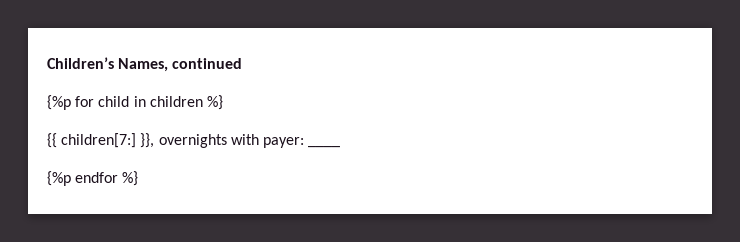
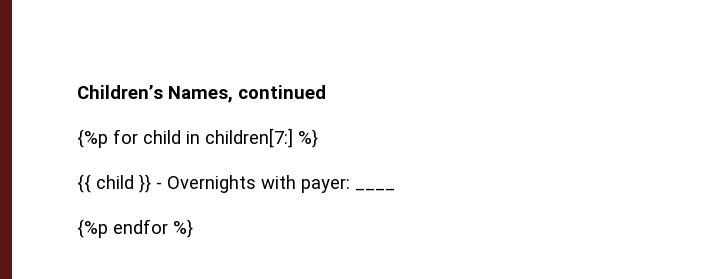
[149,96,203,107] children -> [205,128,293,148] children[7:]
[61,133,227,148] children[7:] }}, overnights -> [96,174,256,193] child }} - Overnights

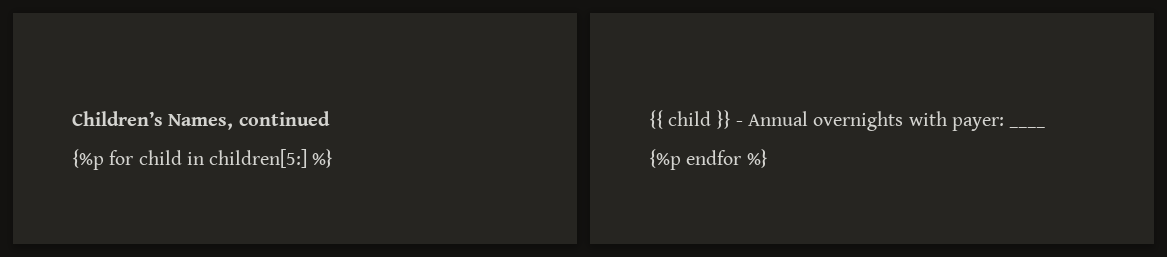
[205,128,293,148] children[7:] -> [209,149,308,168] children[5:]
[167,175,256,193] Overnights -> [748,111,904,131] Annual overnights

